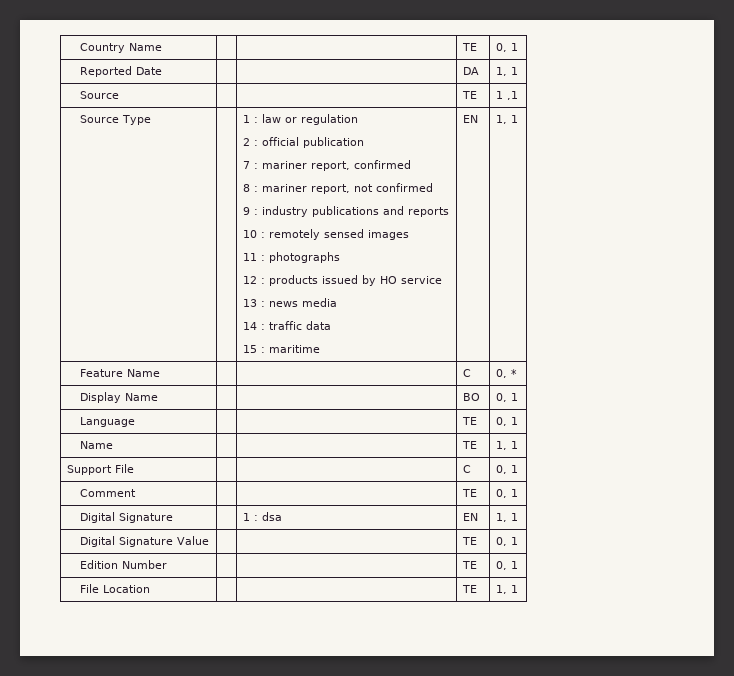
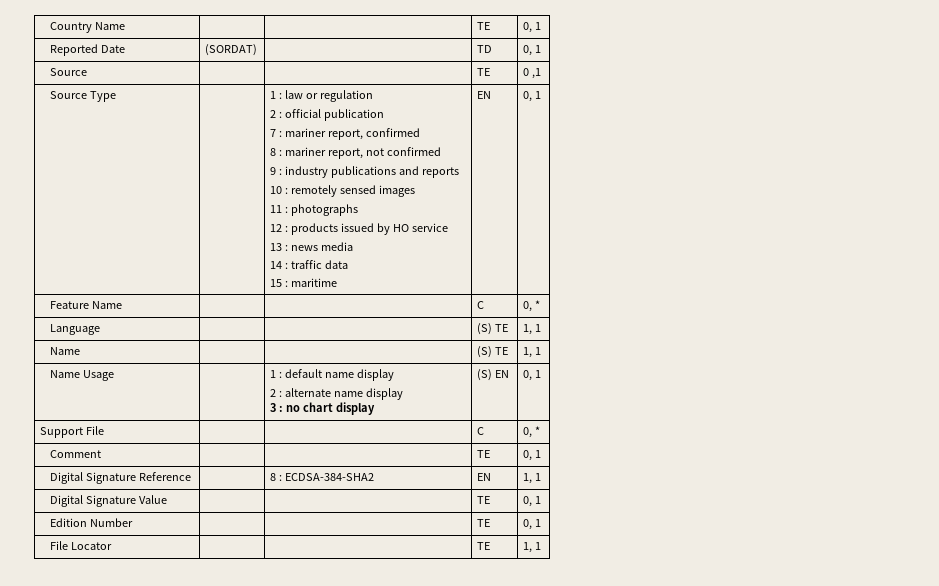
[463,67,480,75] [496,67,508,76] | | DA | 1, -> [205,44,258,56] [477,45,493,53] [523,45,533,56] (SORDAT) | | TD | 0,
[496,91,504,99] 1 -> [523,68,530,76] 0
[496,115,508,124] 1, -> [523,91,533,102] 0,
[79,392,158,403] [463,393,481,401] [496,393,519,402] // Display Name | | | BO | 0, 1 -> (540, 304) none
[462,417,478,425] [496,417,508,426] TE | 0, -> [477,323,508,335] [523,324,533,335] (S) TE | 1,
[462,441,478,449] [496,441,519,450] TE | 1, 1 -> [477,346,508,358] [523,347,541,358] [50,370,115,381] [270,369,394,381] [270,388,403,400] [270,402,375,415] [477,369,509,381] [523,370,541,381] (S) TE | 1, 1 // Name Usage | | 1 : default name display // 2 : alternate name display // 3 : no chart display | (S) EN | 0, 1
[511,465,519,473] 1 -> [534,426,540,435] *
[243,512,283,521] | | 1 : dsa -> [139,472,192,481] [270,473,374,481] Reference | | 8 : ECDSA-384-SHA2
[102,585,150,593] Location -> [71,542,113,550] Locator

